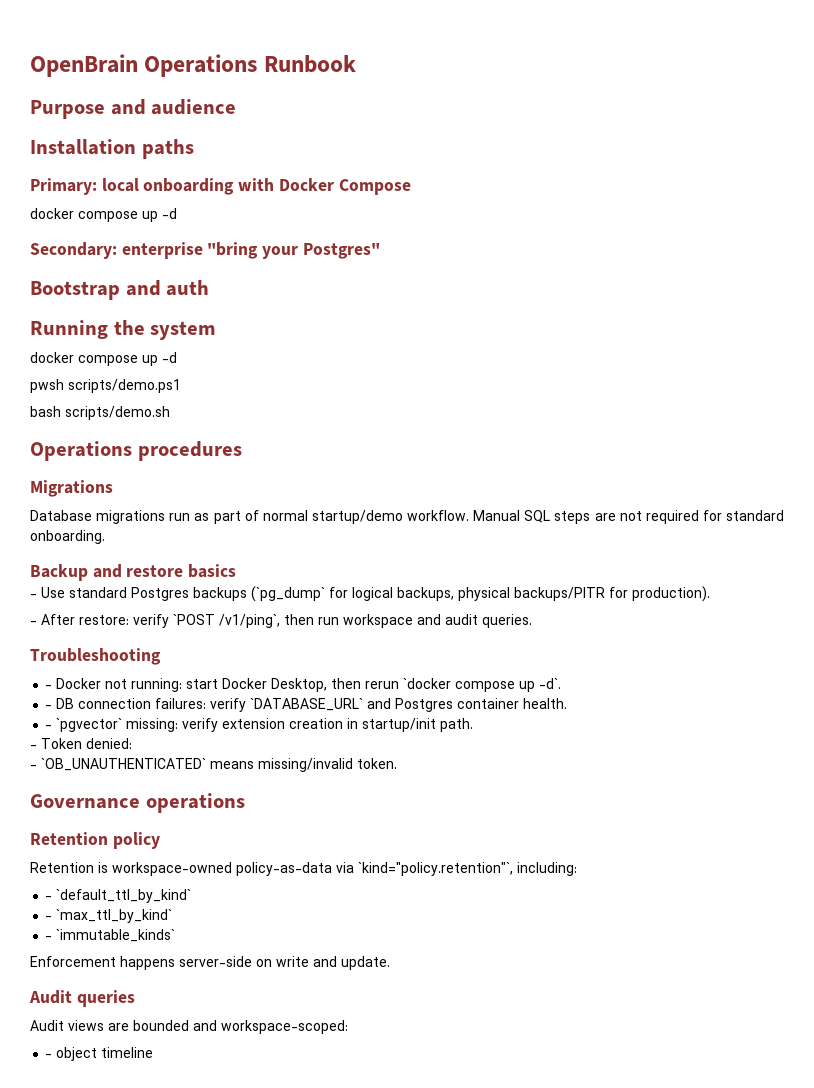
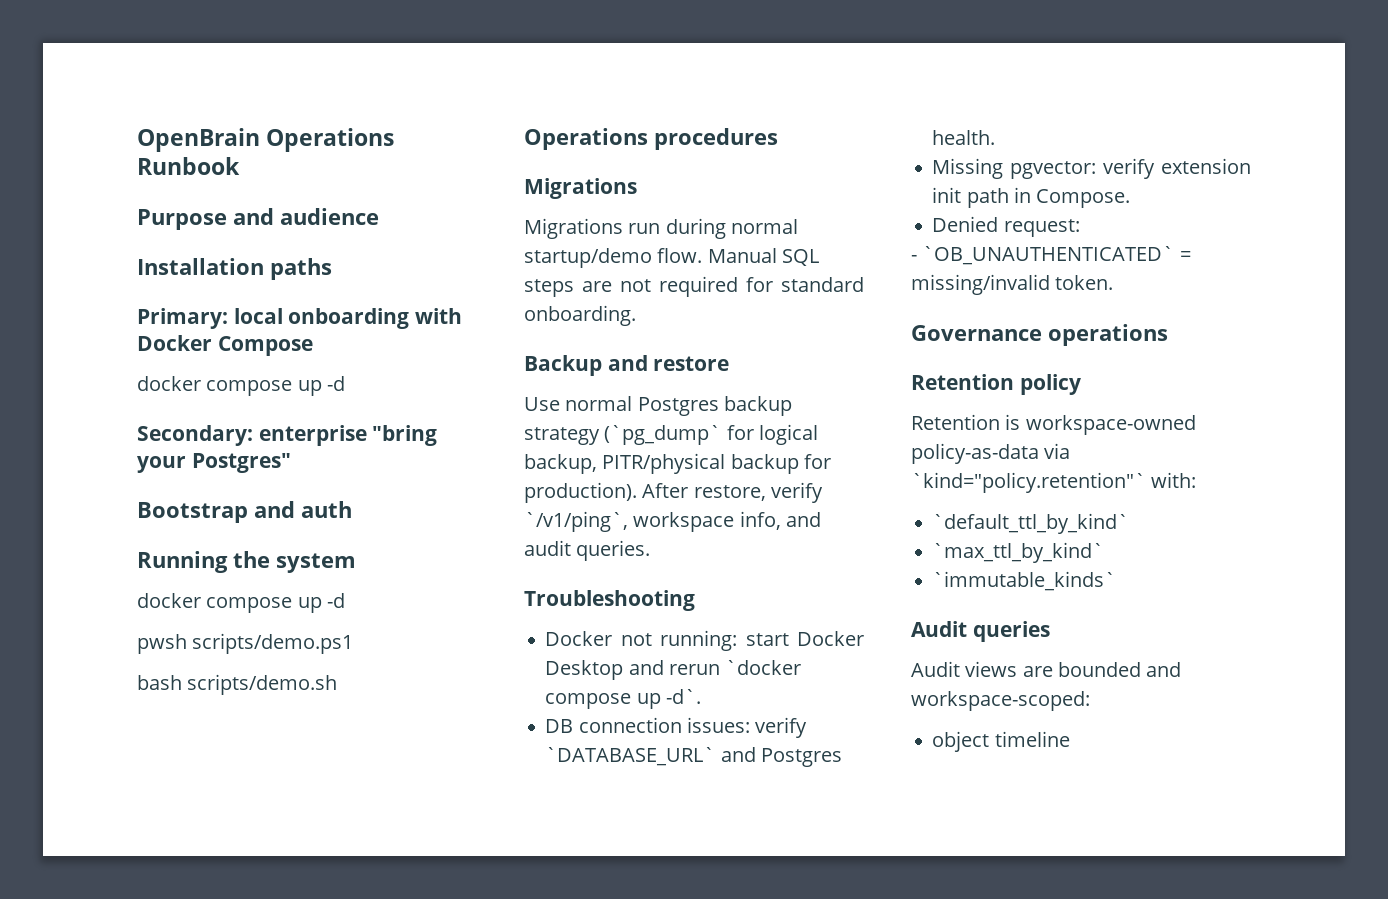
[30,510,259,524] Database migrations run as part of -> [524,218,726,239] Migrations run during
[407,510,469,521] workflow. -> [657,248,703,263] flow.
[188,564,237,578] [30,586,710,602] [30,614,413,628] basics // - Use standard Postgres backups (`pg_dump` for logical backups, physical backups/PITR for production). // - After restore: verify `POST /v1/ping`, then run workspace -> [524,396,792,416] [524,424,818,445] [524,453,831,474] [524,482,823,503] [524,511,781,532] // Use normal Postgres backup strategy (`pg_dump` for logical backup, PITR/physical backup for production). After restore, verify `/v1/ping`, workspace info,
[45,685,53,689] - -> (695, 600) none
[271,678,362,692] Desktop, then -> [545,660,664,680] Desktop and
[45,705,53,709] - -> (701, 696) none
[155,698,207,709] failures: -> [686,717,750,733] issues:
[457,698,520,709] container -> (842, 757) none
[45,718,474,732] [30,738,132,749] - `pgvector` missing: verify extension creation in startup/init path. // - Token denied: -> [932,158,1251,179] [932,187,1131,208] [932,216,1080,237] Missing pgvector: verify extension init path in Compose. // Denied request:
[210,761,254,769] means -> [1179,251,1191,261] =
[358,862,577,876] [45,896,53,900] `kind="policy.retention"`, including: // - -> [911,472,1197,493] `kind="policy.retention"` with: //
[45,916,53,920] - -> (1130, 523) none
[45,936,53,940] - -> (1105, 552) none
[30,956,390,970] // Enforcement happens server-side on write and update. -> (1117, 581) none
[45,1054,53,1058] - -> (1090, 701) none

